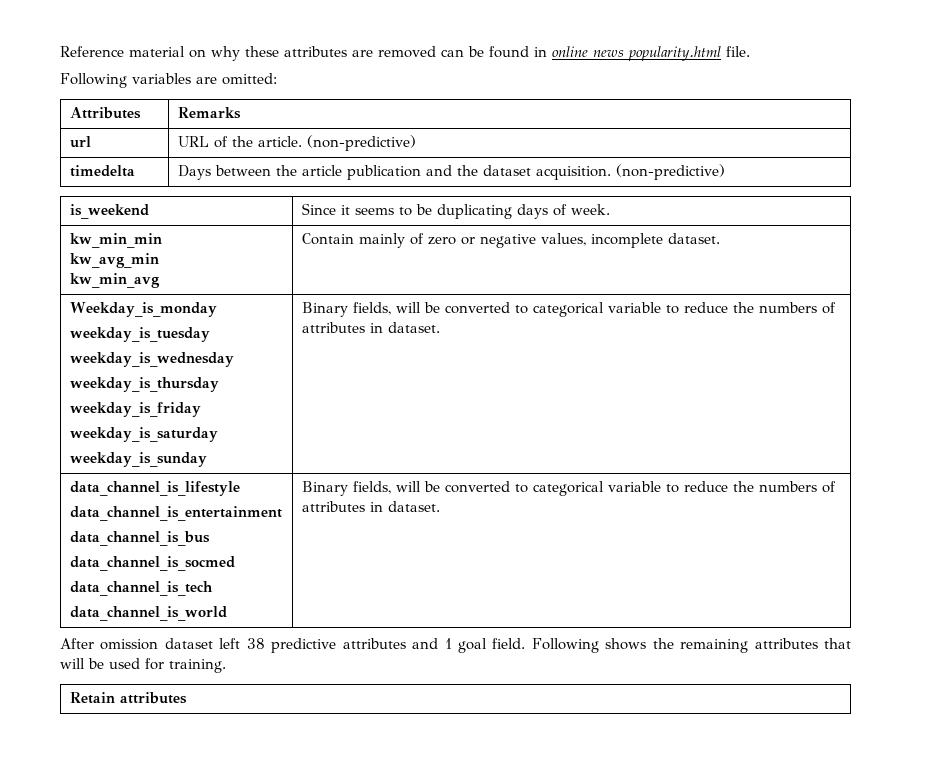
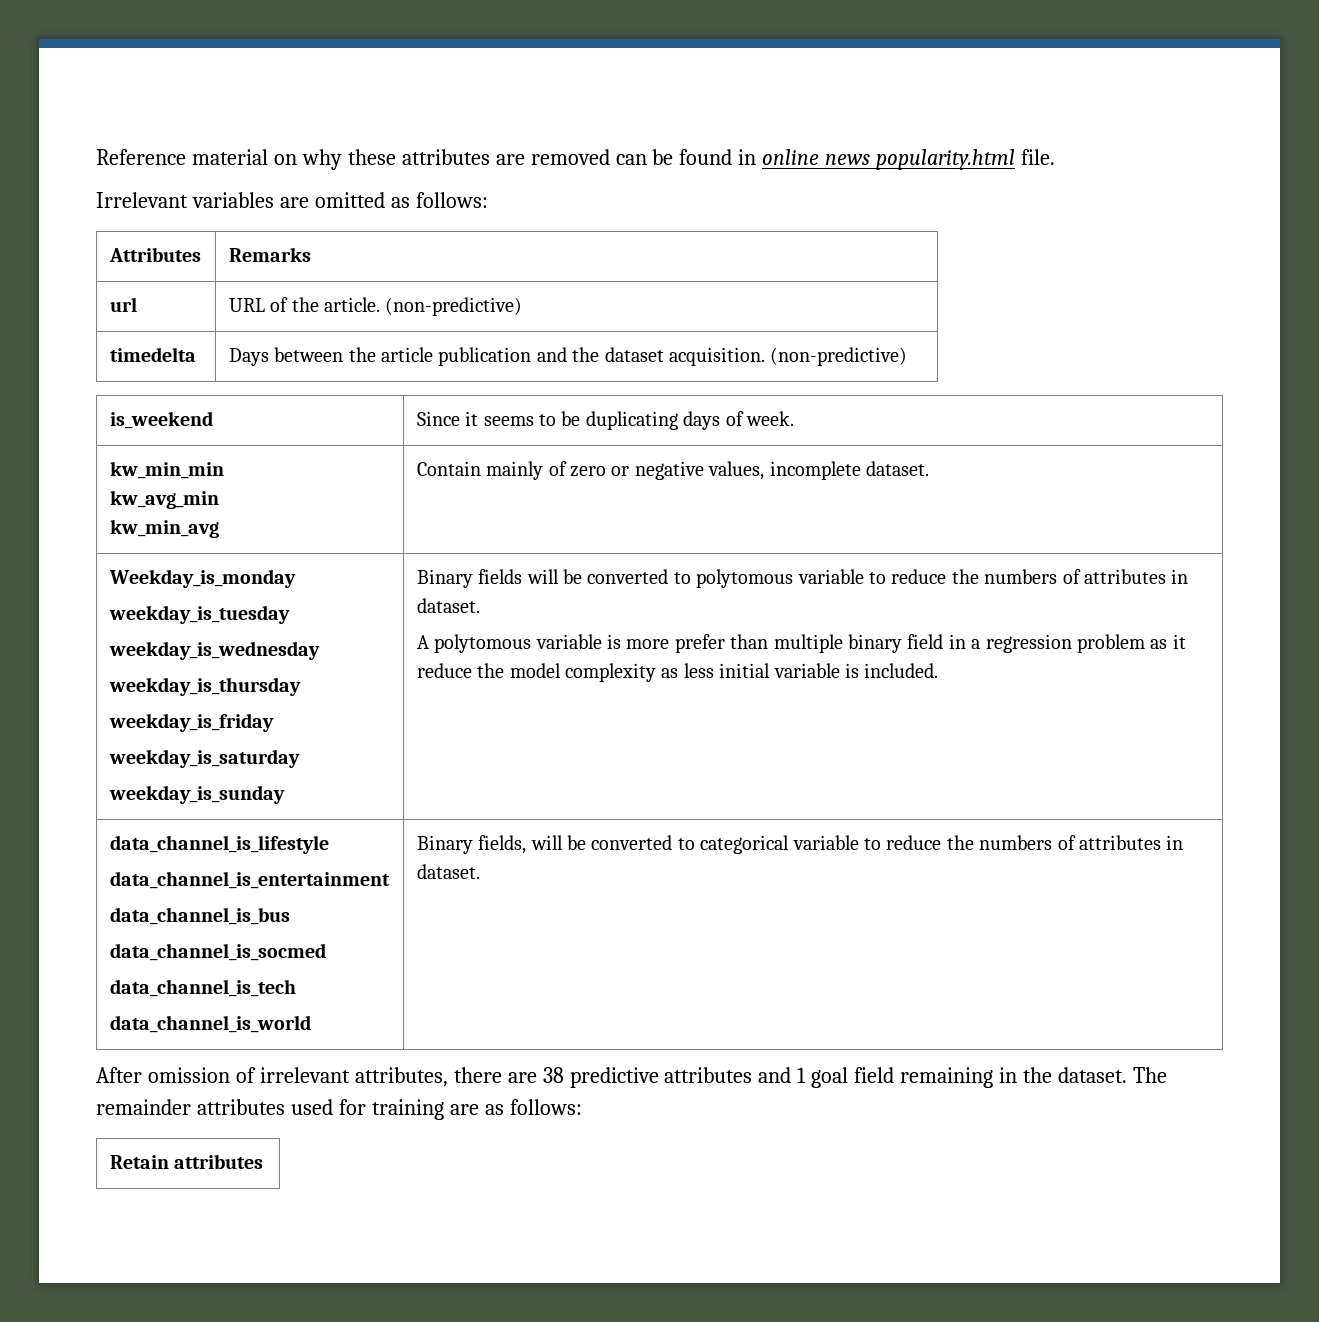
[60,73,127,88] Following -> [96,192,188,208] Irrelevant
[222,73,277,85] omitted: -> [314,192,488,208] omitted as follows:
[352,302,836,317] [301,322,440,333] fields, will be converted to categorical variable to reduce the numbers of attributes in dataset. -> [478,569,1189,588] [416,598,480,613] [416,634,1186,653] [416,663,939,682] fields will be converted to polytomous variable to reduce the numbers of attributes in dataset. // A polytomous variable is more prefer than multiple binary field in a regression problem as it reduce the model complexity as less initial variable is included.
[164,638,241,649] dataset left -> [235,1067,537,1087] of irrelevant attributes, there are
[492,638,851,653] [60,658,226,673] field. Following shows the remaining attributes that will be used for training. -> [854,1067,1167,1088] [96,1099,582,1120] field remaining in the dataset. The remainder attributes used for training are as follows:

